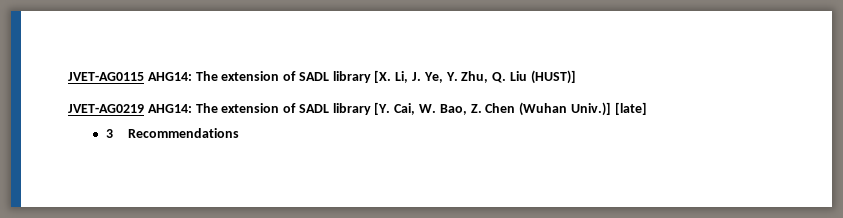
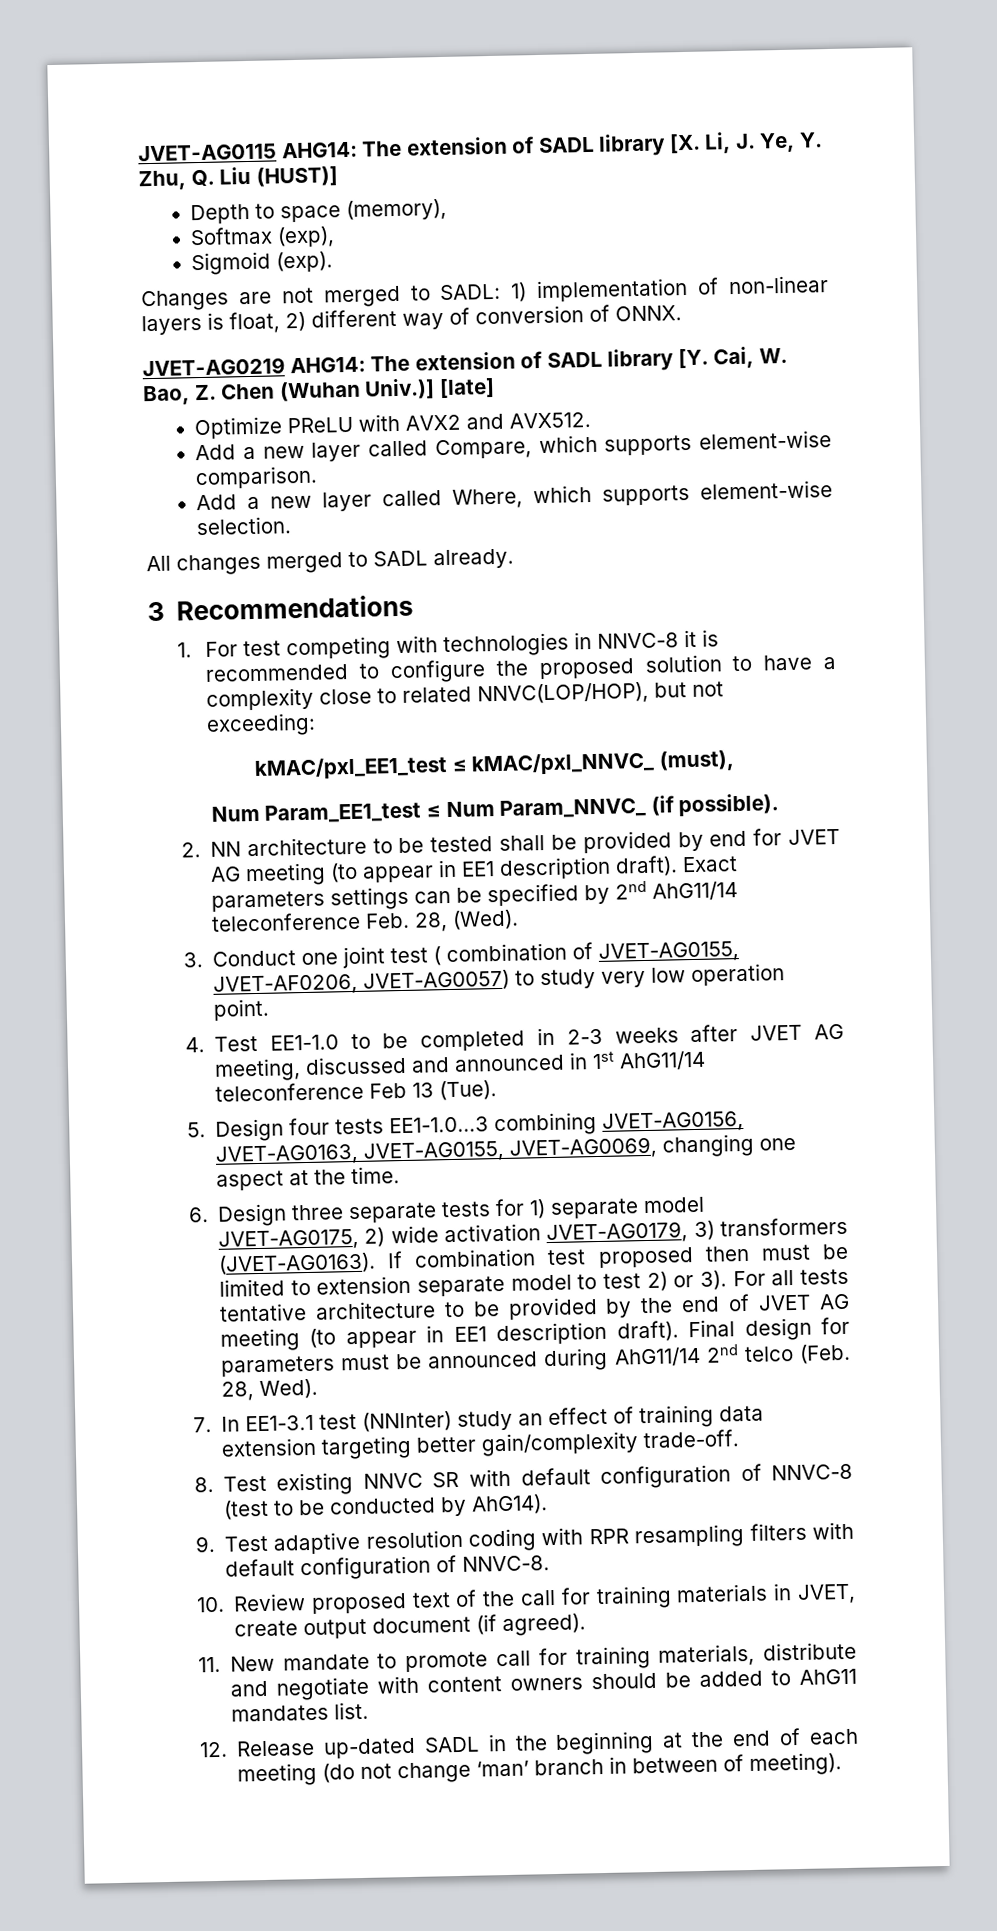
(576, 77) none -> [190,198,448,225] [190,226,336,248] [191,251,334,276] [141,275,830,312] [141,304,682,336] // Depth to space (memory), // Softmax (exp), // Sigmoid (exp). // Changes are not merged to SADL: 1) implementation of non-linear layers is float, 2) different way of conversion of ONNX.
[105,128,239,138] 3 Recommendations -> [194,411,592,440] [195,430,833,462] [195,465,319,490] [196,480,834,512] [196,516,293,536] [146,548,514,576] [147,594,414,622] [176,629,720,661] [205,654,836,684] [206,681,725,711] [206,712,317,737] [254,750,735,780] [210,793,780,824] [180,828,841,858] [209,855,738,887] [210,880,738,912] [210,909,519,932] [182,941,739,969] [212,963,785,996] [212,998,270,1021] [184,1023,844,1053] [213,1050,706,1082] [214,1080,497,1102] [186,1110,745,1142] [215,1133,797,1166] [216,1166,401,1191] [187,1196,705,1227] [217,1216,848,1251] [217,1243,850,1275] [218,1268,849,1297] [218,1293,851,1322] [219,1316,851,1352] [220,1343,852,1377] [220,1378,318,1401] [192,1404,765,1433] [221,1429,740,1460] [193,1463,853,1496] [222,1494,548,1520] [194,1521,854,1555] [224,1554,550,1581] [195,1583,856,1614] [233,1613,586,1640] [197,1641,857,1673] [229,1668,858,1701] [230,1701,369,1722] [198,1727,859,1759] [236,1752,842,1787] Optimize PReLU with AVX2 and AVX512. // Add a new layer called Compare, which supports element-wise comparison. // Add a new layer called Where, which supports element-wise selection. // All changes merged to SADL already. // 3 Recommendations // 1. For test competing with technologies in NNVC-8 it is recommended to configure the proposed solution to have a complexity close to related NNVC(LOP/HOP), but not exceeding: // kMAC/pxl_EE1_test ≤ kMAC/pxl_NNVC_ (must), // Num Param_EE1_test ≤ Num Param_NNVC_ (if possible). // 2. NN architecture to be tested shall be provided by end for JVET AG meeting (to appear in EE1 description draft). Exact parameters settings can be specified by 2nd AhG11/14 teleconference Feb. 28, (Wed). // 3. Conduct one joint test ( combination of JVET-AG0155, JVET-AF0206, JVET-AG0057) to study very low operation point. // 4. Test EE1-1.0 to be completed in 2-3 weeks after JVET AG meeting, discussed and announced in 1st AhG11/14 teleconference Feb 13 (Tue). // 5. Design four tests EE1-1.0…3 combining JVET-AG0156, JVET-AG0163, JVET-AG0155, JVET-AG0069, changing one aspect at the time. // 6. Design three separate tests for 1) separate model JVET-AG0175, 2) wide activation JVET-AG0179, 3) transformers (JVET-AG0163). If combination test proposed then must be limited to extension separate model to test 2) or 3). For all tests tentative architecture to be provided by the end of JVET AG meeting (to appear in EE1 description draft). Final design for parameters must be announced during AhG11/14 2nd telco (Feb. 28, Wed). // 7. In EE1-3.1 test (NNInter) study an effect of training data extension targeting better gain/complexity trade-off. // 8. Test existing NNVC SR with default configuration of NNVC-8 (test to be conducted by AhG14). // 9. Test adaptive resolution coding with RPR resampling filters with default configuration of NNVC-8. // 10. Review proposed text of the call for training materials in JVET, create output document (if agreed). // 11. New mandate to promote call for training materials, distribute and negotiate with content owners should be added to AhG11 mandates list. // 12. Release up-dated SADL in the beginning at the end of each meeting (do not change ‘man’ branch in between of meeting).

